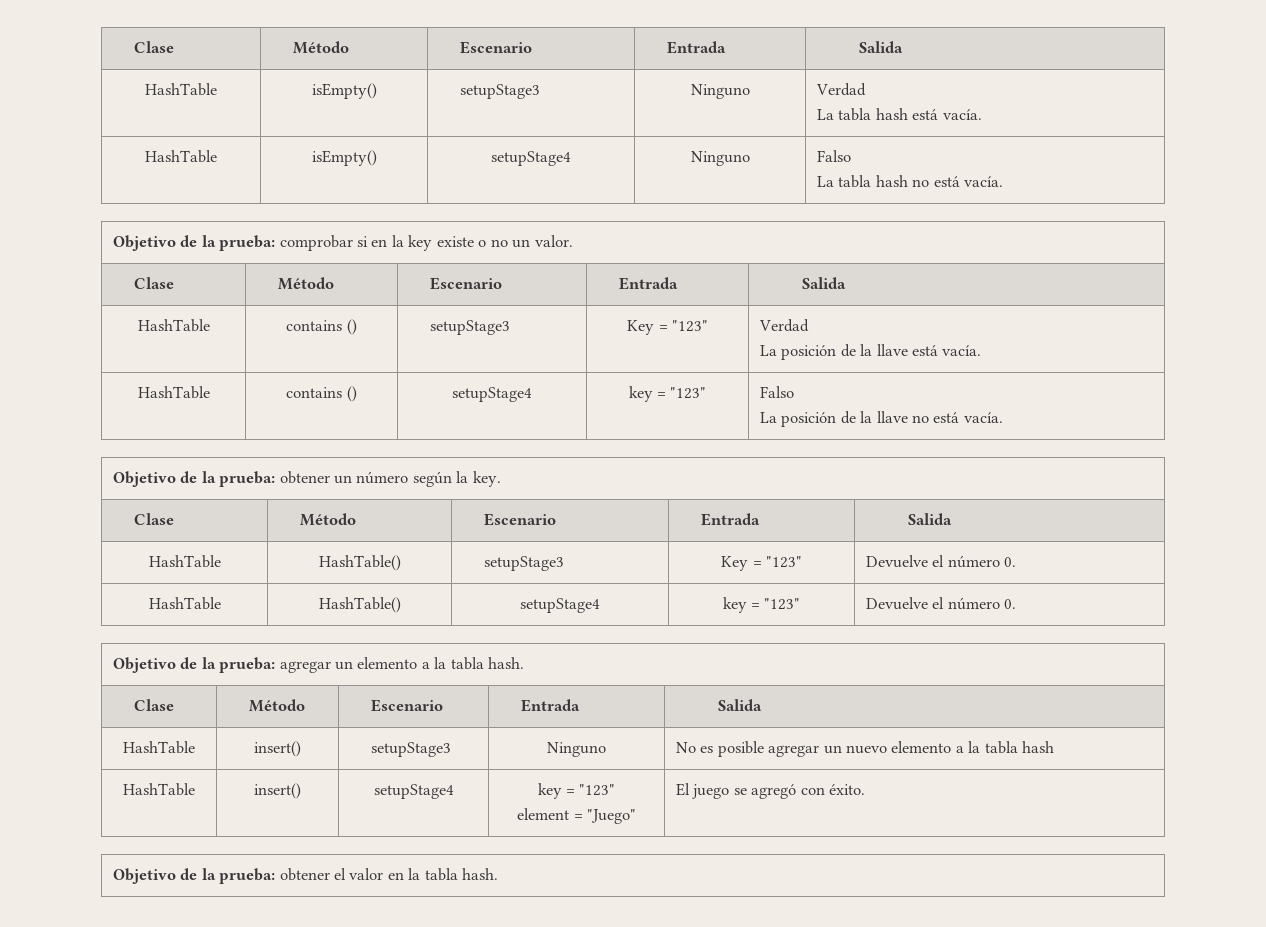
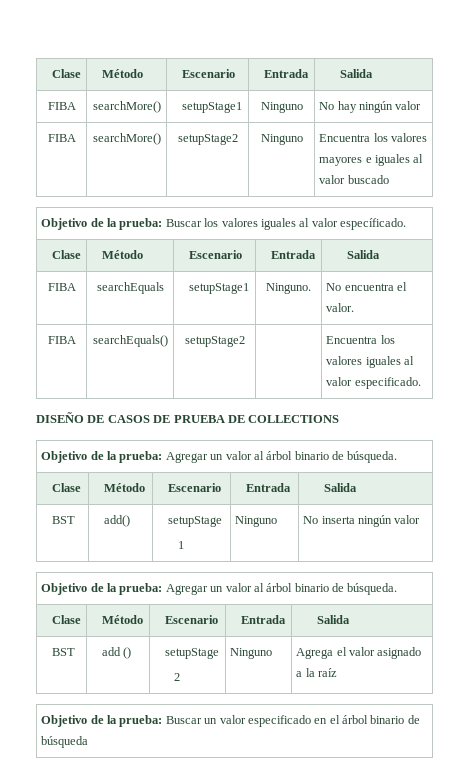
[133,41,174,53] [292,41,349,54] [459,41,532,54] [666,41,726,54] [858,41,903,53] [145,83,217,96] [311,83,377,99] [459,84,540,99] [690,84,750,99] [815,83,866,96] [816,108,982,121] [145,150,217,163] [311,150,377,166] [491,151,571,166] [690,151,750,166] [816,150,851,162] [816,175,1003,188] [112,235,573,251] [133,277,174,289] [277,277,334,290] [429,277,502,290] [618,277,678,290] [801,277,846,289] [137,319,210,332] [286,319,357,335] [429,320,510,335] [627,320,708,335] [758,319,809,332] [759,344,982,360] [137,386,210,399] [286,386,357,402] [452,387,532,402] [628,386,707,402] [759,386,794,398] [759,411,1003,427] [112,471,501,487] [133,513,174,525] [299,513,356,526] [483,513,556,526] [700,513,760,526] [907,513,952,525] [148,555,221,568] [318,555,401,571] [483,556,564,571] [721,556,802,571] [865,555,1017,568] [148,597,221,610] [318,597,401,613] [520,598,600,613] [722,597,801,613] [865,597,1017,610] [112,657,525,673] [133,699,174,711] [248,699,305,712] [370,699,443,712] [520,699,580,712] [717,699,762,711] [123,741,195,754] [254,741,301,757] [370,742,451,757] [547,742,606,757] [675,741,1055,757] [123,783,195,796] [254,783,301,799] [373,784,454,799] [537,783,616,799] [517,808,636,824] [675,783,865,799] [112,868,499,884] Clase | Método | Escenario | Entrada | Salida // HashTable | isEmpty() | setupStage3 | Ninguno | Verdad // La tabla hash está vacía. // HashTable | isEmpty() | setupStage4 | Ninguno | Falso // La tabla hash no está vacía. // Objetivo de la prueba: comprobar si en la key existe o no un valor. // Clase | Método | Escenario | Entrada | Salida // HashTable | contains () | setupStage3 | Key = "123" | Verdad // La posición de la llave está vacía. // HashTable | contains () | setupStage4 | key = "123" | Falso // La posición de la llave no está vacía. // Objetivo de la prueba: obtener un número según la key. // Clase | Método | Escenario | Entrada | Salida // HashTable | HashTable() | setupStage3 | Key = "123" | Devuelve el número 0. // HashTable | HashTable() | setupStage4 | key = "123" | Devuelve el número 0. // Objetivo de la prueba: agregar un elemento a la tabla hash. // Clase | Método | Escenario | Entrada | Salida // HashTable | insert() | setupStage3 | Ninguno | No es posible agregar un nuevo elemento a la tabla hash // HashTable | insert() | setupStage4 | key = "123" // element = "Juego" | El juego se agregó con éxito. // Objetivo de la prueba: obtener el valor en la tabla hash. -> [51,69,81,78] [101,69,143,78] [181,69,235,78] [263,69,309,78] [340,69,374,78] [47,102,76,110] [92,101,161,113] [181,102,242,113] [260,102,303,113] [319,101,422,113] [47,134,76,142] [92,133,161,145] [177,134,238,145] [260,134,303,145] [319,133,427,142] [319,154,424,166] [319,175,389,184] [41,218,406,230] [51,250,81,259] [101,250,143,259] [188,250,242,259] [270,250,316,259] [347,250,381,259] [47,283,76,291] [96,282,164,294] [188,283,249,294] [266,283,311,294] [326,282,407,291] [326,303,355,312] [47,336,76,344] [92,335,168,347] [184,336,245,347] [326,335,395,344] [326,356,414,368] [326,377,421,389] [36,412,340,423] [41,451,398,463] [51,483,81,492] [103,483,145,492] [167,483,221,492] [245,483,291,492] [324,483,358,492] [51,516,75,524] [103,515,130,527] [167,516,222,527] [177,541,184,549] [235,516,278,527] [303,515,421,527] [41,583,398,595] [51,615,81,624] [101,615,143,624] [164,615,218,624] [240,615,286,624] [317,615,351,624] [51,648,75,656] [101,647,132,659] [164,648,219,659] [174,673,181,681] [230,648,273,659] [296,647,422,659] [296,668,337,677] [41,715,420,727] [41,736,89,748] Clase | Método | Escenario | Entrada | Salida // FIBA | searchMore() | setupStage1 | Ninguno | No hay ningún valor // FIBA | searchMore() | setupStage2 | Ninguno | Encuentra los valores mayores e iguales al valor buscado // Objetivo de la prueba: Buscar los valores iguales al valor específicado. // Clase | Método | Escenario | Entrada | Salida // FIBA | searchEquals | setupStage1 | Ninguno. | No encuentra el valor. // FIBA | searchEquals() | setupStage2 | | Encuentra los valores iguales al valor especificado. // DISEÑO DE CASOS DE PRUEBA DE COLLECTIONS // Objetivo de la prueba: Agregar un valor al árbol binario de búsqueda. // Clase | Método | Escenario | Entrada | Salida // BST | add() | setupStage // 1 | Ninguno | No inserta ningún valor // Objetivo de la prueba: Agregar un valor al árbol binario de búsqueda. // Clase | Método | Escenario | Entrada | Salida // BST | add () | setupStage // 2 | Ninguno | Agrega el valor asignado a la raíz // Objetivo de la prueba: Buscar un valor especificado en el árbol binario de búsqueda

